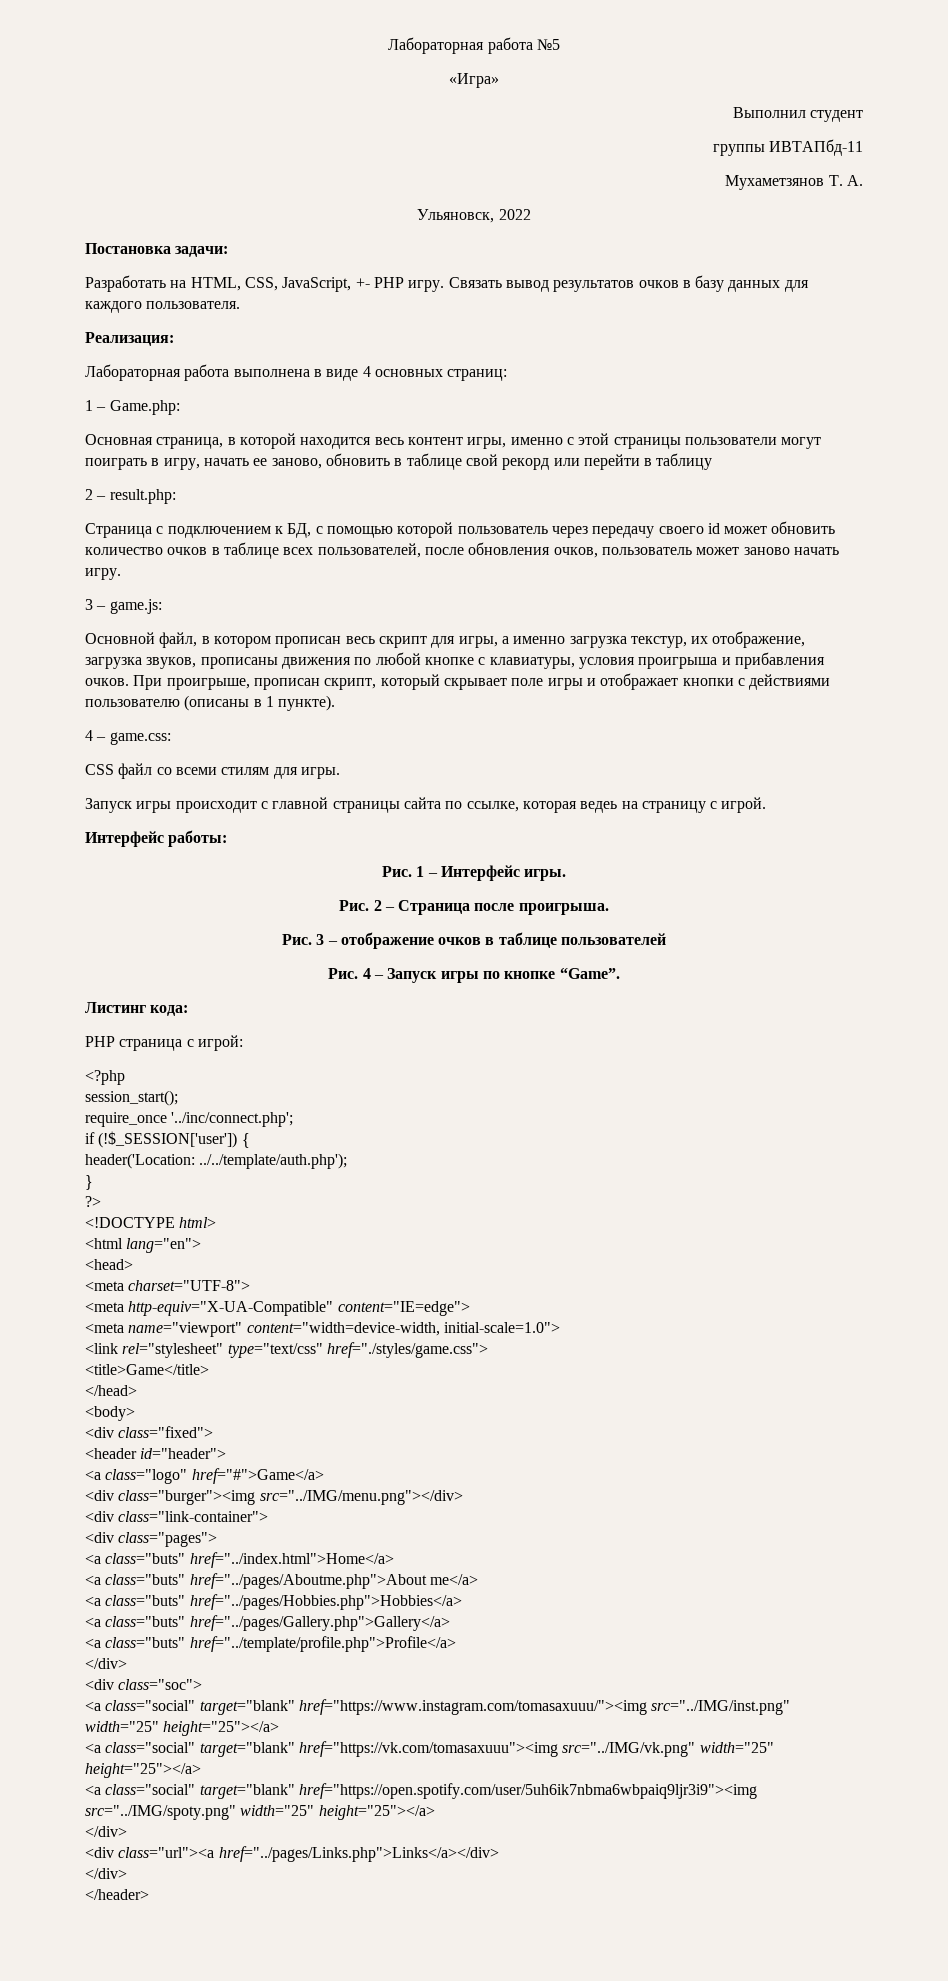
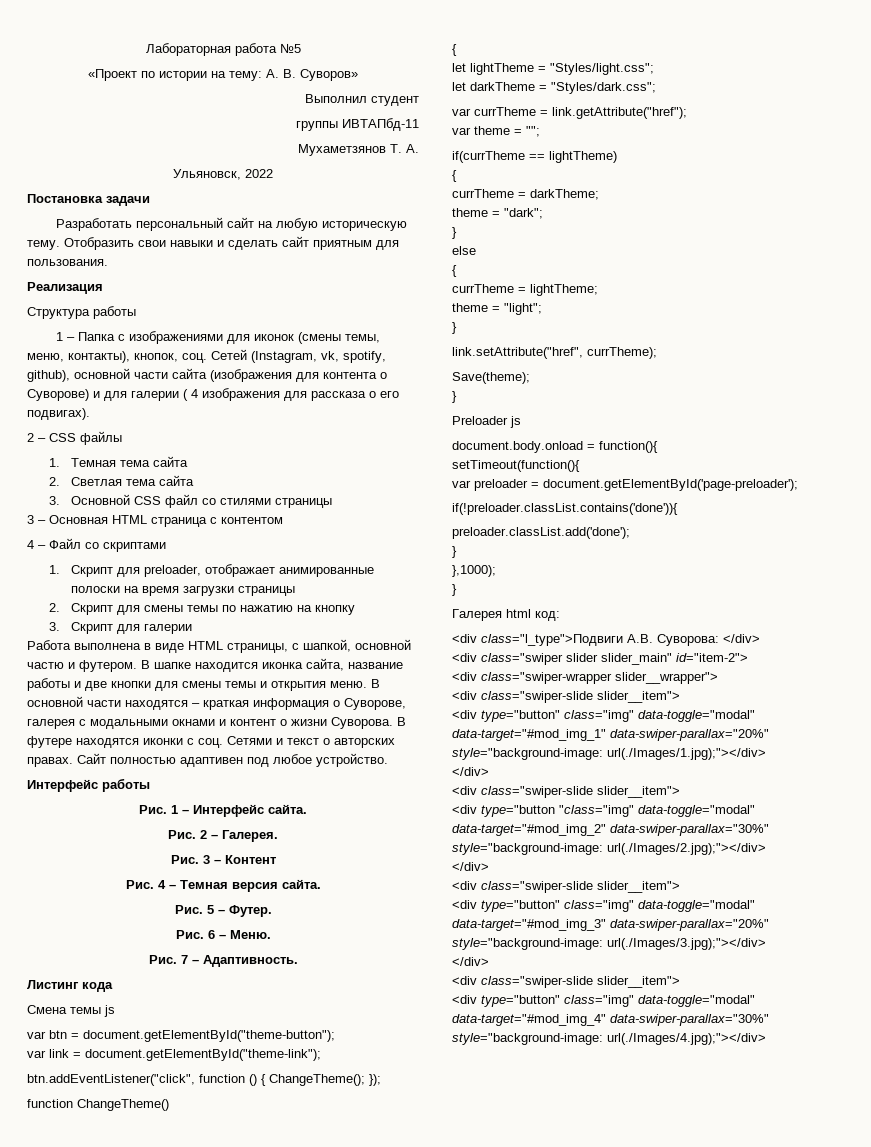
[449,73,499,88] «Игра» -> [88,69,358,81] «Проект по истории на тему: А. В. Суворов»
[175,246,229,257] задачи: -> [106,196,150,206] задачи
[170,275,809,292] [85,301,241,313] [85,332,174,346] [85,364,508,381] [85,400,180,415] [85,433,822,449] [85,453,713,470] [85,489,176,504] [85,521,836,538] [85,542,839,559] [85,568,121,580] [85,599,162,614] [85,631,806,648] [85,652,825,669] [85,673,831,690] [85,695,336,711] [85,730,171,745] [85,763,340,779] [85,797,767,813] [85,830,228,847] на HTML, CSS, JavaScript, +- PHP игру. Связать вывод результатов очков в базу данных для каждого пользователя. // Реализация: // Лабораторная работа выполнена в виде 4 основных страниц: // 1 – Game.php: // Основная страница, в которой находится весь контент игры, именно с этой страницы пользователи могут поиграть в игру, начать ее заново, обновить в таблице свой рекорд или перейти в таблицу // 2 – result.php: // Страница с подключением к БД, с помощью которой пользователь через передачу своего id может обновить количество очков в таблице всех пользователей, после обновления очков, пользователь может заново начать игру. // 3 – game.js: // Основной файл, в котором прописан весь скрипт для игры, а именно загрузка текстур, их отображение, загрузка звуков, прописаны движения по любой кнопке с клавиатуры, условия проигрыша и прибавления очков. При проигрыше, прописан скрипт, который скрывает поле игры и отображает кнопки с действиями пользователю (описаны в 1 пункте). // 4 – game.css: // CSS файл со всеми стилям для игры. // Запуск игры происходит с главной страницы сайта по ссылке, которая ведеь на страницу с игрой. // Интерфейс работы: -> [135,217,407,231] [27,236,399,250] [27,259,108,266] [27,282,103,294] [27,306,136,319] [55,331,380,344] [27,349,386,363] [27,368,387,382] [27,388,399,401] [27,408,90,420] [27,431,122,445] [48,456,188,467] [48,475,194,486] [48,494,332,508] [27,515,283,527] [27,538,166,552] [48,564,374,577] [70,586,295,596] [48,603,355,615] [48,622,192,634] [27,639,411,653] [27,658,403,672] [27,678,380,691] [27,696,406,710] [27,717,406,729] [27,736,395,748] [27,753,388,767] [27,778,150,792] персональный сайт на любую историческую тему. Отобразить свои навыки и сделать сайт приятным для пользования. // Реализация // Структура работы // 1 – Папка с изображениями для иконок (смены темы, меню, контакты), кнопок, соц. Сетей (Instagram, vk, spotify, github), основной части сайта (изображения для контента о Суворове) и для галерии ( 4 изображения для рассказа о его подвигах). // 2 – CSS файлы // 1. Темная тема сайта // 2. Светлая тема сайта // 3. Основной CSS файл со стилями страницы // 3 – Основная HTML страница с контентом // 4 – Файл со скриптами // 1. Скрипт для preloader, отображает анимированные полоски на время загрузки страницы // 2. Скрипт для смены темы по нажатию на кнопку // 3. Скрипт для галерии // Работа выполнена в виде HTML страницы, с шапкой, основной частю и футером. В шапке находится иконка сайта, название работы и две кнопки для смены темы и открытия меню. В основной части находятся – краткая информация о Суворове, галерея с модальными окнами и контент о жизни Суворова. В футере находятся иконки с соц. Сетями и текст о авторских правах. Сайт полностью адаптивен под любое устройство. // Интерфейс работы
[524,869,567,881] игры. -> [268,804,307,814] сайта.
[398,900,609,915] Страница после проигрыша. -> [222,830,278,842] Галерея.
[340,932,667,949] [328,967,620,983] [85,1002,189,1016] [85,1035,243,1051] [85,1070,125,1085] [85,1090,178,1106] [85,1112,294,1127] [85,1131,250,1148] [85,1153,348,1169] [85,1175,93,1190] [85,1196,101,1207] [85,1217,217,1228] [85,1238,202,1253] [85,1259,133,1270] [85,1280,251,1291] [85,1301,470,1316] [85,1322,560,1337] [85,1342,488,1358] [85,1364,209,1375] [85,1385,137,1396] [85,1406,135,1421] [85,1426,214,1438] [85,1448,227,1459] [85,1468,324,1484] [85,1490,463,1505] [85,1511,269,1522] [85,1532,218,1547] [85,1552,394,1568] [85,1573,478,1589] [85,1594,462,1610] [85,1615,450,1631] [85,1636,456,1652] [85,1658,127,1669] [85,1679,203,1690] [85,1699,791,1715] [85,1721,280,1736] [85,1741,774,1757] [85,1763,201,1778] [85,1783,757,1799] [85,1805,435,1820] [85,1826,127,1837] [85,1846,499,1862] [85,1868,127,1879] [85,1889,149,1900] отображение очков в таблице пользователей // Рис. 4 – Запуск игры по кнопке “Game”. // Листинг кода: // PHP страница с игрой: // <?php // session_start(); // require_once '../inc/connect.php'; // if (!$_SESSION['user']) { // header('Location: ../../template/auth.php'); // } // ?> // <!DOCTYPE html> // <html lang="en"> // <head> // <meta charset="UTF-8"> // <meta http-equiv="X-UA-Compatible" content="IE=edge"> // <meta name="viewport" content="width=device-width, initial-scale=1.0"> // <link rel="stylesheet" type="text/css" href="./styles/game.css"> // <title>Game</title> // </head> // <body> // <div class="fixed"> // <header id="header"> // <a class="logo" href="#">Game</a> // <div class="burger"><img src="../IMG/menu.png"></div> // <div class="link-container"> // <div class="pages"> // <a class="buts" href="../index.html">Home</a> // <a class="buts" href="../pages/Aboutme.php">About me</a> // <a class="buts" href="../pages/Hobbies.php">Hobbies</a> // <a class="buts" href="../pages/Gallery.php">Gallery</a> // <a class="buts" href="../template/profile.php">Profile</a> // </div> // <div class="soc"> // <a class="social" target="blank" href="https://www.instagram.com/tomasaxuuu/"><img src="../IMG/inst.png" width="25" height="25"></a> // <a class="social" target="blank" href="https://vk.com/tomasaxuuu"><img src="../IMG/vk.png" width="25" height="25"></a> // <a class="social" target="blank" href="https://open.spotify.com/user/5uh6ik7nbma6wbpaiq9ljr3i9"><img src="../IMG/spoty.png" width="25" height="25"></a> // </div> // <div class="url"><a href="../pages/Links.php">Links</a></div> // </div> // </header> -> [224,855,276,864] [125,879,321,892] [174,905,272,917] [175,930,271,939] [148,955,298,967] [27,980,113,992] [27,1005,115,1017] [27,1030,335,1042] [27,1049,321,1061] [27,1074,381,1086] [27,1099,169,1111] [452,44,457,56] [452,63,654,75] [452,82,656,94] [452,107,687,119] [452,126,540,137] [452,151,617,163] [452,170,457,182] [452,189,599,200] [452,208,543,219] [452,227,457,239] [452,246,476,255] [452,265,457,277] [452,284,598,296] [452,303,542,315] [452,322,457,334] [452,347,657,359] [452,372,530,384] [452,391,457,403] [452,416,521,428] [452,441,658,453] [452,460,580,472] [452,479,798,491] [452,503,678,515] [452,527,630,539] [452,546,457,558] [452,565,496,577] [452,584,457,596] [452,609,560,621] [452,634,760,646] [452,653,748,665] [452,672,718,684] [452,691,680,703] [452,710,755,722] [452,729,769,741] [452,748,766,760] [452,767,489,776] [452,786,680,798] [452,805,755,817] [452,824,769,836] [452,843,766,855] [452,862,489,871] [452,881,680,893] [452,900,755,912] [452,919,769,931] [452,938,766,950] [452,957,489,966] [452,976,680,988] [452,995,755,1007] [452,1014,769,1026] [452,1033,766,1045] Контент // Рис. 4 – Темная версия сайта. // Рис. 5 – Футер. // Рис. 6 – Меню. // Рис. 7 – Адаптивность. // Листинг кода // Смена темы js // var btn = document.getElementById("theme-button"); // var link = document.getElementById("theme-link"); // btn.addEventListener("click", function () { ChangeTheme(); }); // function ChangeTheme() // { // let lightTheme = "Styles/light.css"; // let darkTheme = "Styles/dark.css"; // var currTheme = link.getAttribute("href"); // var theme = ""; // if(currTheme == lightTheme) // { // currTheme = darkTheme; // theme = "dark"; // } // else // { // currTheme = lightTheme; // theme = "light"; // } // link.setAttribute("href", currTheme); // Save(theme); // } // Preloader js // document.body.onload = function(){ // setTimeout(function(){ // var preloader = document.getElementById('page-preloader'); // if(!preloader.classList.contains('done')){ // preloader.classList.add('done'); // } // },1000); // } // Галерея html код: // <div class="l_type">Подвиги А.В. Суворова: </div> // <div class="swiper slider slider_main" id="item-2"> // <div class="swiper-wrapper slider__wrapper"> // <div class="swiper-slide slider__item"> // <div type="button" class="img" data-toggle="modal" data-target="#mod_img_1" data-swiper-parallax="20%" style="background-image: url(./Images/1.jpg);"></div> // </div> // <div class="swiper-slide slider__item"> // <div type="button "class="img" data-toggle="modal" data-target="#mod_img_2" data-swiper-parallax="30%" style="background-image: url(./Images/2.jpg);"></div> // </div> // <div class="swiper-slide slider__item"> // <div type="button" class="img" data-toggle="modal" data-target="#mod_img_3" data-swiper-parallax="20%" style="background-image: url(./Images/3.jpg);"></div> // </div> // <div class="swiper-slide slider__item"> // <div type="button" class="img" data-toggle="modal" data-target="#mod_img_4" data-swiper-parallax="30%" style="background-image: url(./Images/4.jpg);"></div>

